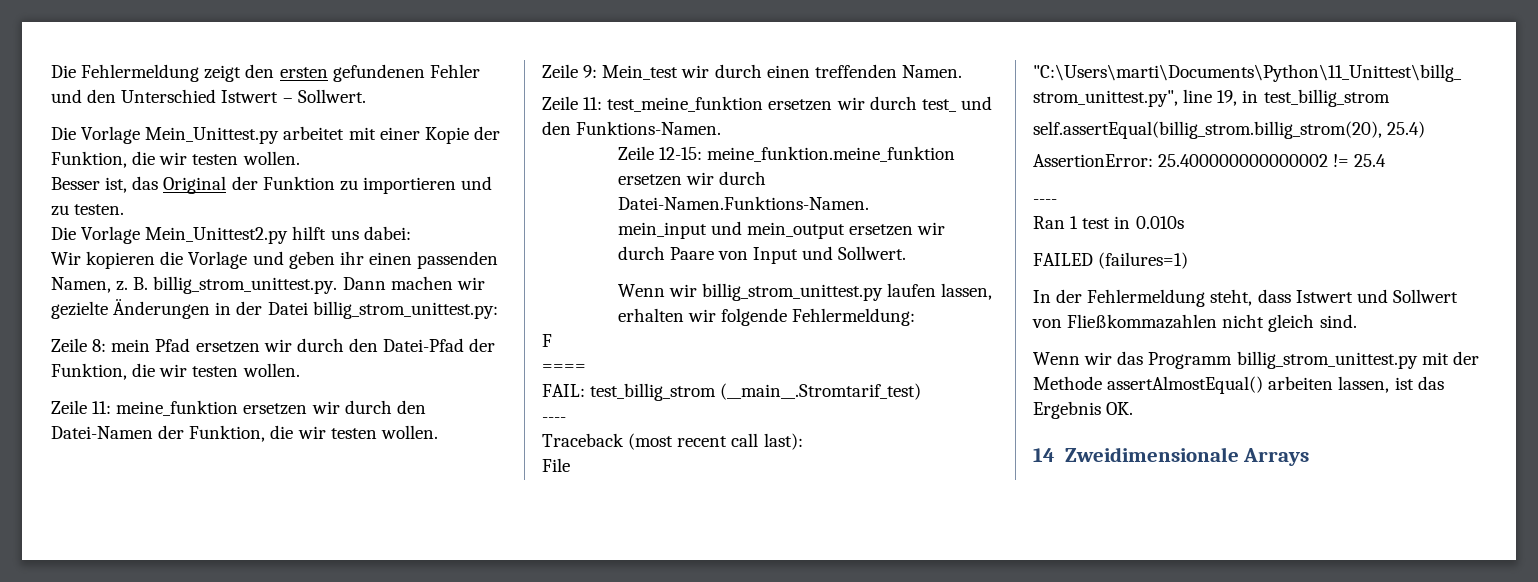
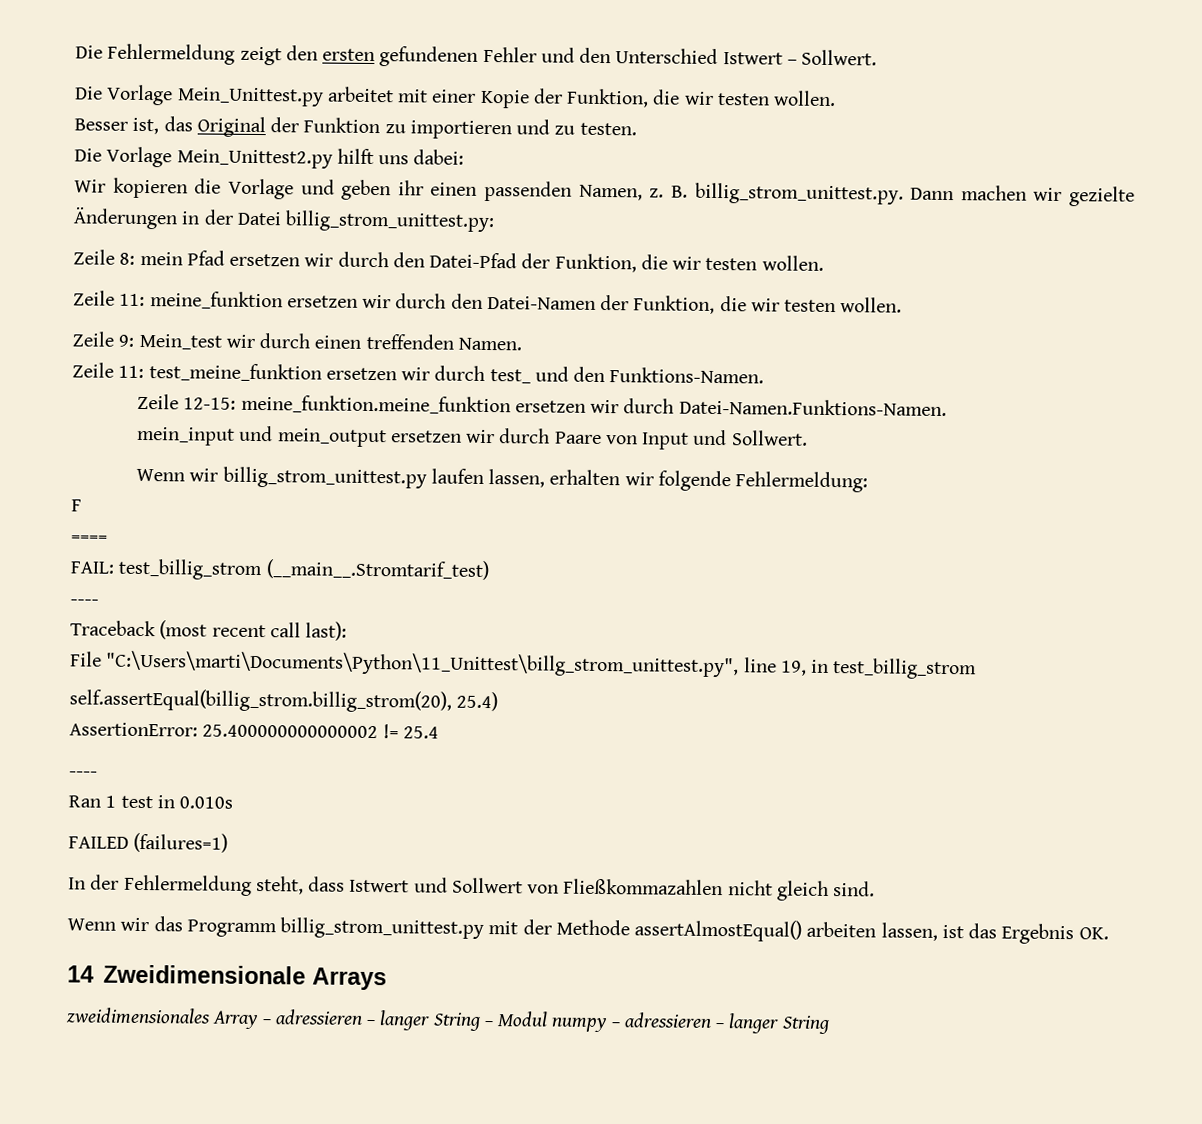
(1310, 457) none -> [65,1007,830,1035] // zweidimensionales Array – adressieren – langer String – Modul numpy – adressieren – langer String

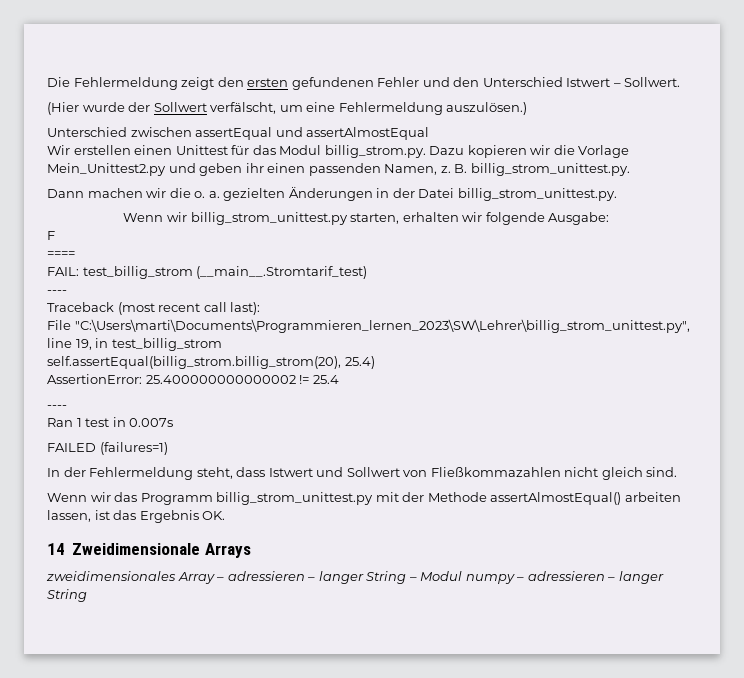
[75,84,837,109] [74,116,637,140] [74,146,465,169] [74,177,294,200] Die Vorlage Mein_Unittest.py arbeitet mit einer Kopie der Funktion, die wir testen wollen. // Besser ist, das Original der Funktion zu importieren und zu testen. // Die Vorlage Mein_Unittest2.py hilft uns dabei: // Wir kopieren die Vorlage -> [47,102,528,115] [47,127,430,140] [47,145,630,158] [47,163,166,176] (Hier wurde der Sollwert verfälscht, um eine Fehlermeldung auszulösen.) // Unterschied zwischen assertEqual und assertAlmostEqual // Wir erstellen einen Unittest für das Modul billig_strom.py. Dazu kopieren wir die Vorlage Mein_Unittest2.py
(904, 193) none -> (630, 169) //
[1069,186,1135,207] [73,206,496,233] [73,249,824,273] [73,290,903,314] [72,331,522,351] [72,362,765,384] [137,393,947,417] [137,425,808,450] gezielte Änderungen in der Datei billig_strom_unittest.py: // Zeile 8: mein Pfad ersetzen wir durch den Datei-Pfad der Funktion, die wir testen wollen. // Zeile 11: meine_funktion ersetzen wir durch den Datei-Namen der Funktion, die wir testen wollen. // Zeile 9: Mein_test wir durch einen treffenden Namen. // Zeile 11: test_meine_funktion ersetzen wir durch test_ und den Funktions-Namen. // Zeile 12-15: meine_funktion.meine_funktion ersetzen wir durch Datei-Namen.Funktions-Namen. // mein_input und mein_output ersetzen wir durch Paare von Input und Sollwert. -> [169,186,617,201] die o. a. gezielten Änderungen in der Datei billig_strom_unittest.py.
[430,468,546,488] laufen lassen, -> [350,213,400,224] starten,
[735,471,869,493] Fehlermeldung: -> [548,212,610,225] Ausgabe:
[106,650,740,678] "C:\Users\marti\Documents\Python\11_Unittest\billg_strom_unittest.py", -> [74,319,690,333] "C:\Users\marti\Documents\Programmieren_lernen_2023\SW\Lehrer\billig_strom_unittest.py",
[179,796,234,809] 0.010s -> [129,418,174,427] 0.007s

